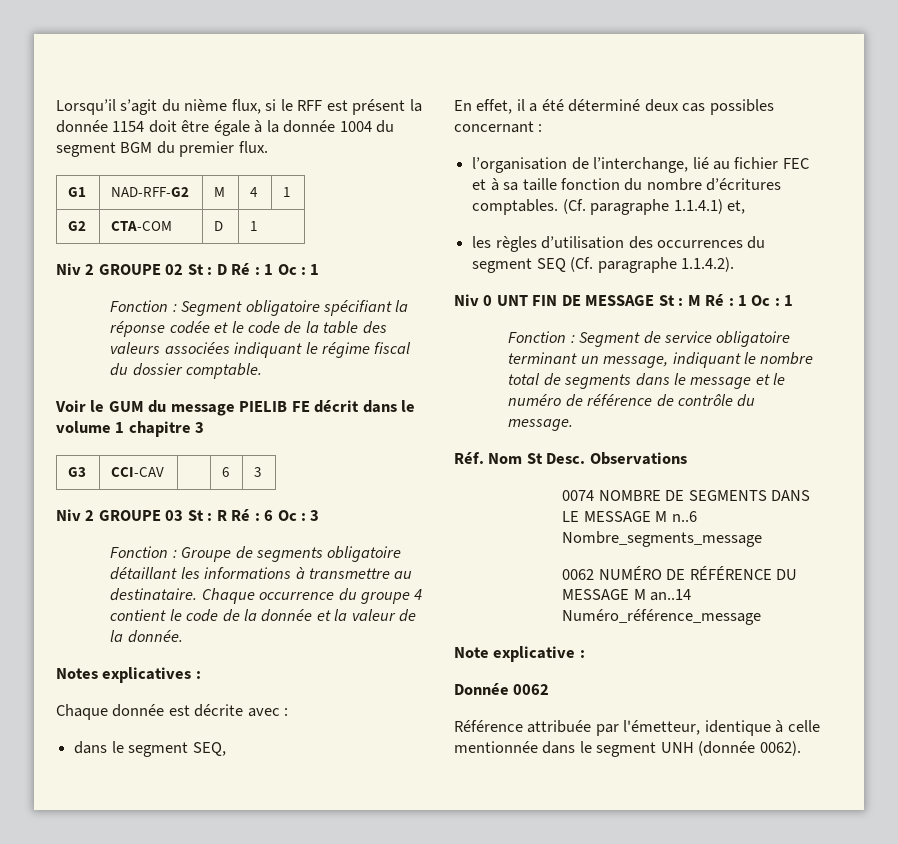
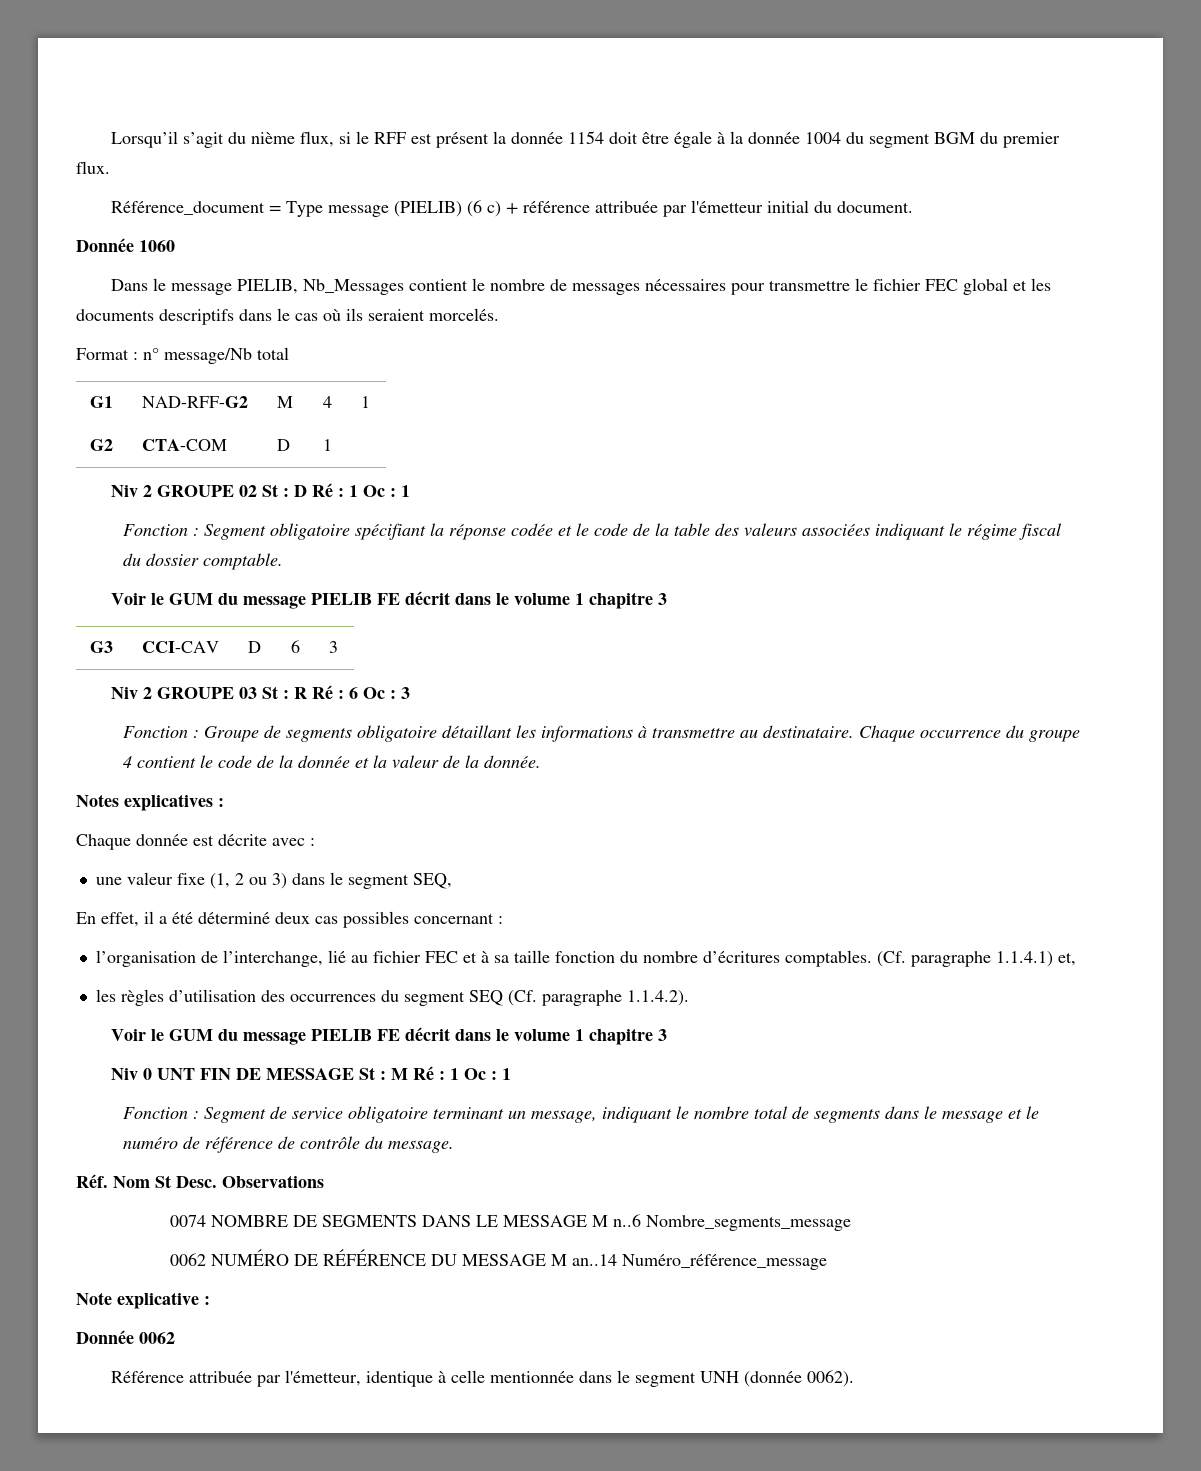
(268, 147) none -> [111,200,914,217] [76,238,175,252] [111,278,1052,295] [76,308,499,325] [76,347,289,364] // Référence_document = Type message (PIELIB) (6 c) + référence attribuée par l'émetteur initial du document. // Donnée 1060 // Dans le message PIELIB, Nb_Messages contient le nombre de messages nécessaires pour transmettre le fichier FEC global et les documents descriptifs dans le cas où ils seraient morcelés. // Format : n° message/Nb total
(165, 472) none -> [248,641,262,653] D
(289, 712) none -> [95,872,287,889] une valeur fixe (1, 2 ou 3)
(734, 264) none -> [111,1027,668,1045] // Voir le GUM du message PIELIB FE décrit dans le volume 1 chapitre 3

